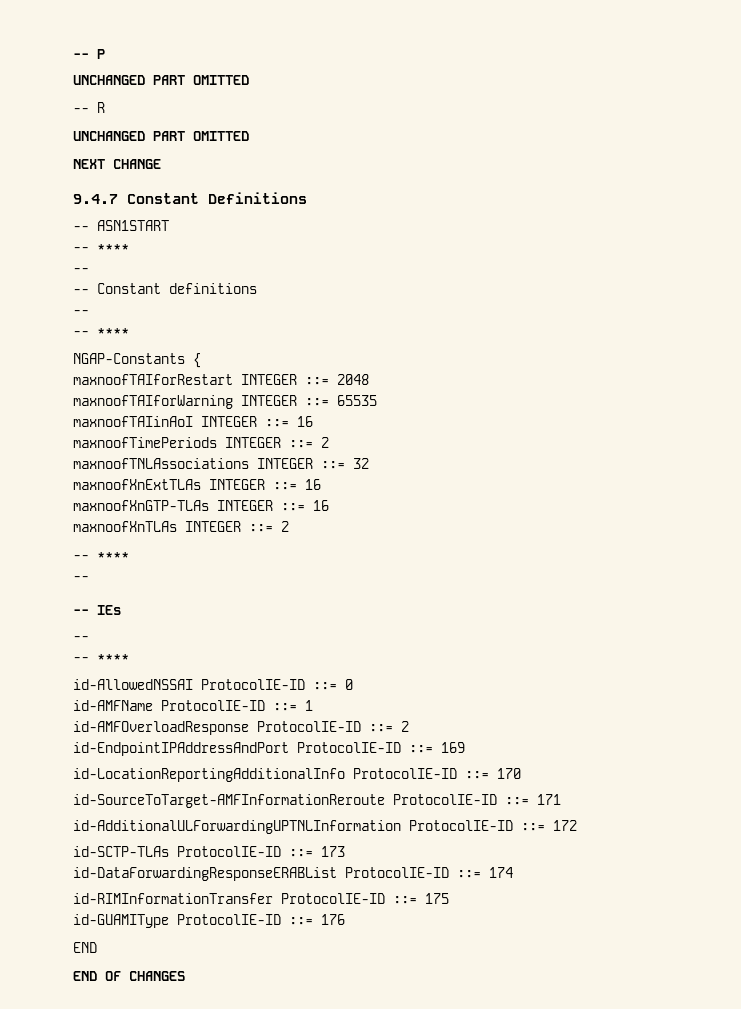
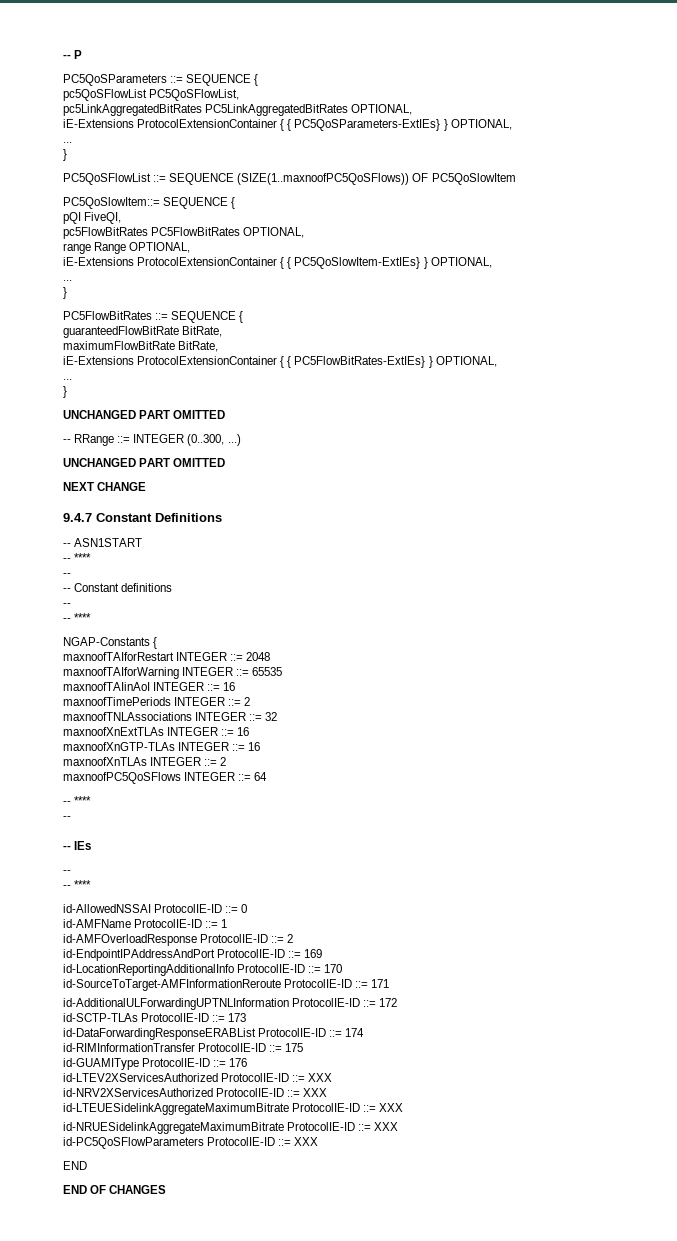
(105, 54) none -> [63,74,259,86] [63,89,240,101] [63,104,413,116] [63,119,512,131] [63,142,72,143] [63,149,67,161] [63,173,516,185] [63,197,236,209] [63,212,122,224] [63,227,305,239] [63,242,191,254] [63,257,492,269] [63,280,72,281] [63,287,67,299] [63,311,244,323] [63,326,223,338] [63,341,219,352] [63,356,497,368] [63,379,72,380] [63,386,67,398] // PC5QoSParameters ::= SEQUENCE { // pc5QoSFlowList PC5QoSFlowList, // pc5LinkAggregatedBitRates PC5LinkAggregatedBitRates OPTIONAL, // iE-Extensions ProtocolExtensionContainer { { PC5QoSParameters-ExtIEs} } OPTIONAL, // ... // } // PC5QoSFlowList ::= SEQUENCE (SIZE(1..maxnoofPC5QoSFlows)) OF PC5QoSlowItem // PC5QoSlowItem::= SEQUENCE { // pQI FiveQI, // pc5FlowBitRates PC5FlowBitRates OPTIONAL, // range Range OPTIONAL, // iE-Extensions ProtocolExtensionContainer { { PC5QoSlowItem-ExtIEs} } OPTIONAL, // ... // } // PC5FlowBitRates ::= SEQUENCE { // guaranteedFlowBitRate BitRate, // maximumFlowBitRate BitRate, // iE-Extensions ProtocolExtensionContainer { { PC5FlowBitRates-ExtIEs} } OPTIONAL, // ... // }
[97,102,105,113] R -> [74,434,241,446] RRange ::= INTEGER (0..300, ...)
(289, 526) none -> [63,772,268,784] // maxnoofPC5QoSFlows INTEGER ::= 64
(345, 919) none -> [63,1073,333,1082] [63,1088,328,1097] [63,1103,404,1115] [63,1122,399,1134] [63,1137,319,1149] // id-LTEV2XServicesAuthorized ProtocolIE-ID ::= XXX // id-NRV2XServicesAuthorized ProtocolIE-ID ::= XXX // id-LTEUESidelinkAggregateMaximumBitrate ProtocolIE-ID ::= XXX // id-NRUESidelinkAggregateMaximumBitrate ProtocolIE-ID ::= XXX // id-PC5QoSFlowParameters ProtocolIE-ID ::= XXX

